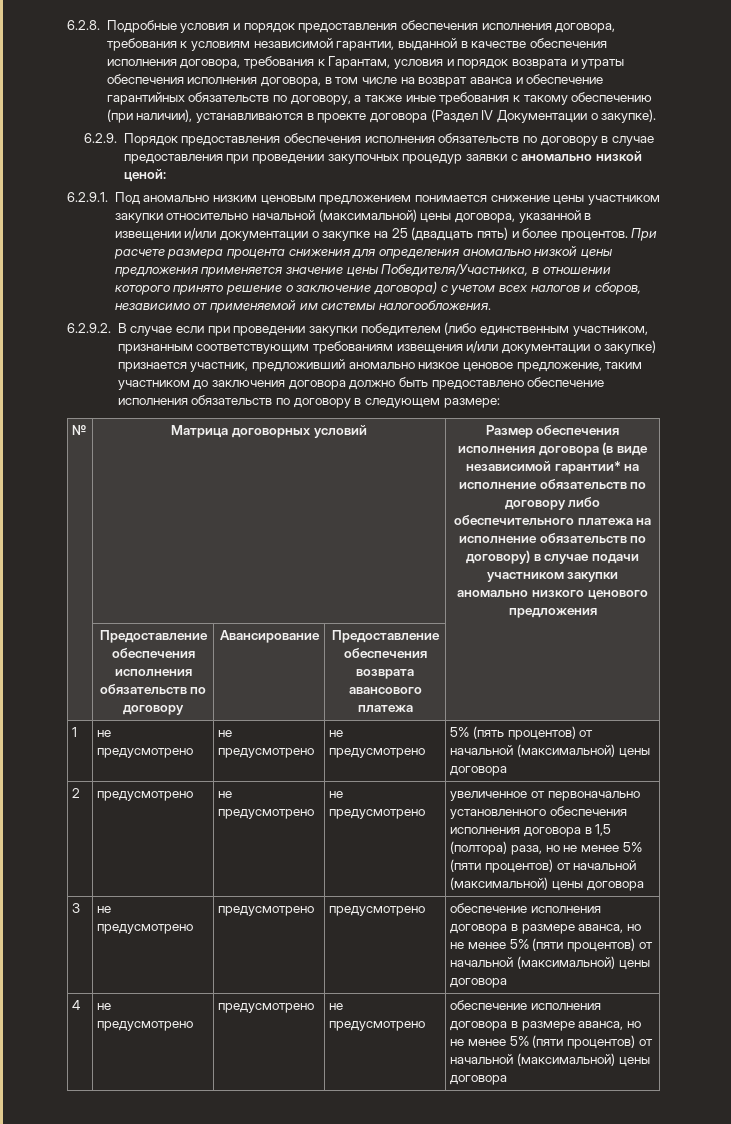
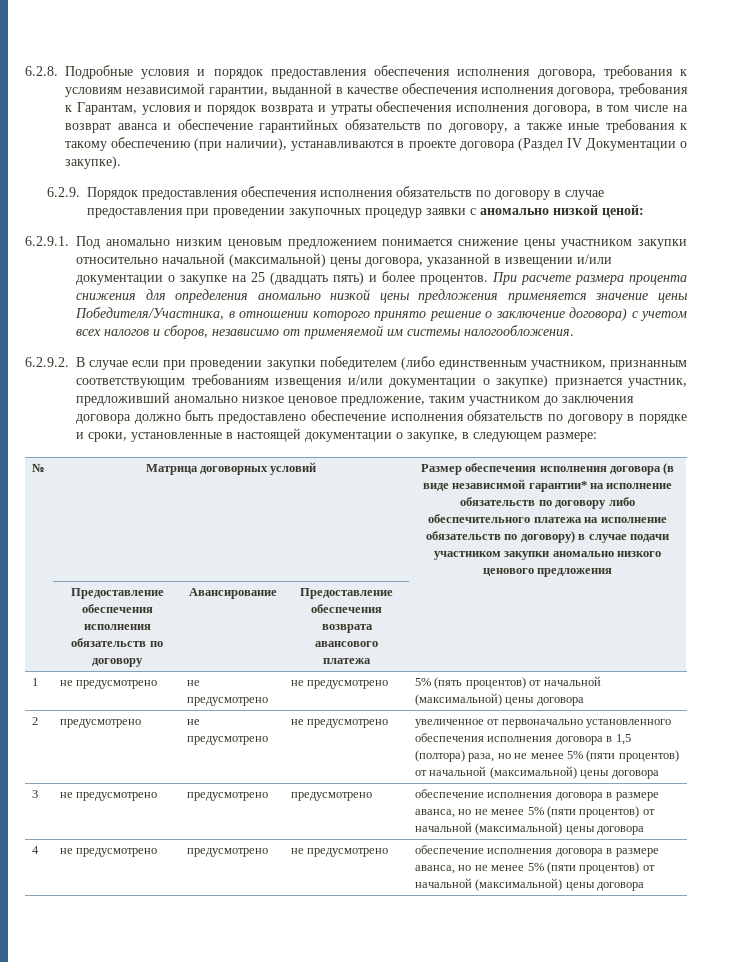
(362, 401) none -> [639,414,688,424] [76,428,469,442] порядке и сроки, установленные в настоящей документации о закупке, в

